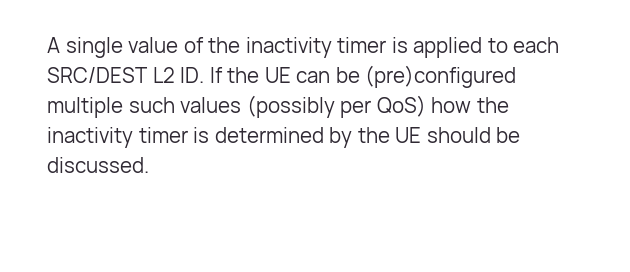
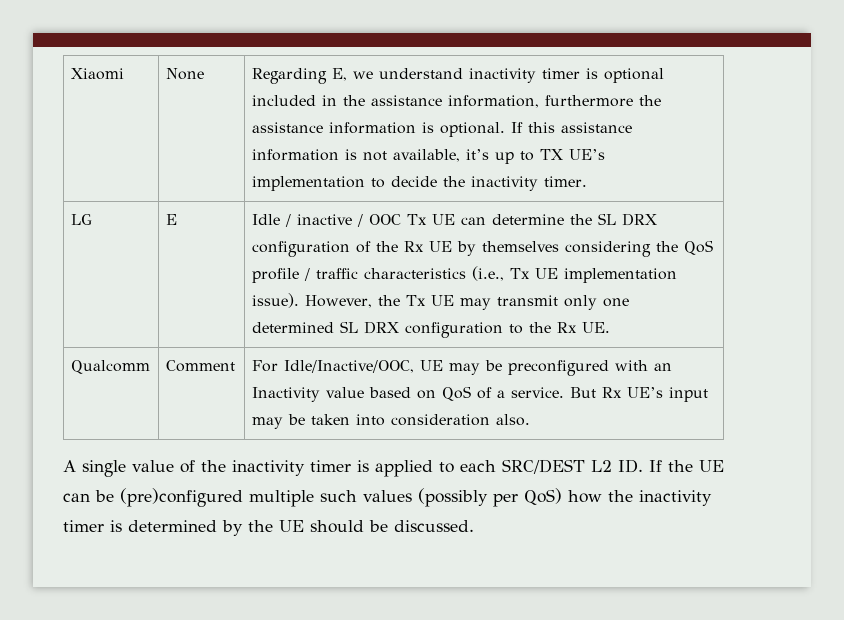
(47, 45) none -> [70,68,124,80] [165,68,204,80] [251,68,664,84] [251,95,661,108] [251,122,632,137] [251,149,605,164] [251,176,587,191] [70,214,92,225] [165,214,177,225] [251,213,657,227] [251,240,713,257] [251,266,677,283] [251,293,629,310] [251,321,610,338] [70,360,150,374] [165,360,235,372] [251,360,672,376] [251,386,708,402] [251,414,530,429] Xiaomi | None | Regarding E, we understand inactivity timer is optional included in the assistance information, furthermore the assistance information is optional. If this assistance information is not available, it’s up to TX UE’s implementation to decide the inactivity timer. // LG | E | Idle / inactive / OOC Tx UE can determine the SL DRX configuration of the Rx UE by themselves considering the QoS profile / traffic characteristics (i.e., Tx UE implementation issue). However, the Tx UE may transmit only one determined SL DRX configuration to the Rx UE. // Qualcomm | Comment | For Idle/Inactive/OOC, UE may be preconfigured with an Inactivity value based on QoS of a service. But Rx UE’s input may be taken into consideration also. //

